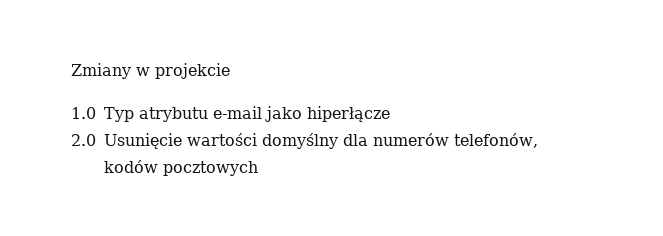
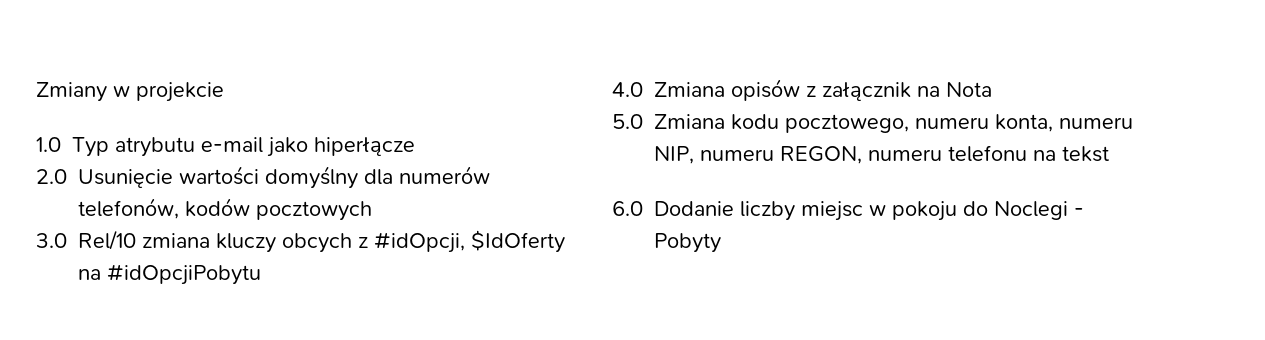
(258, 168) none -> [36,230,565,253] [78,264,261,285] [612,79,992,101] [612,114,1133,133] [654,145,1109,164] [612,201,1084,221] [654,233,721,253] // 3.0 Rel/10 zmiana kluczy obcych z #idOpcji, $IdOferty na #idOpcjiPobytu // 4.0 Zmiana opisów z załącznik na Nota // 5.0 Zmiana kodu pocztowego, numeru konta, numeru NIP, numeru REGON, numeru telefonu na tekst // 6.0 Dodanie liczby miejsc w pokoju do Noclegi - Pobyty

